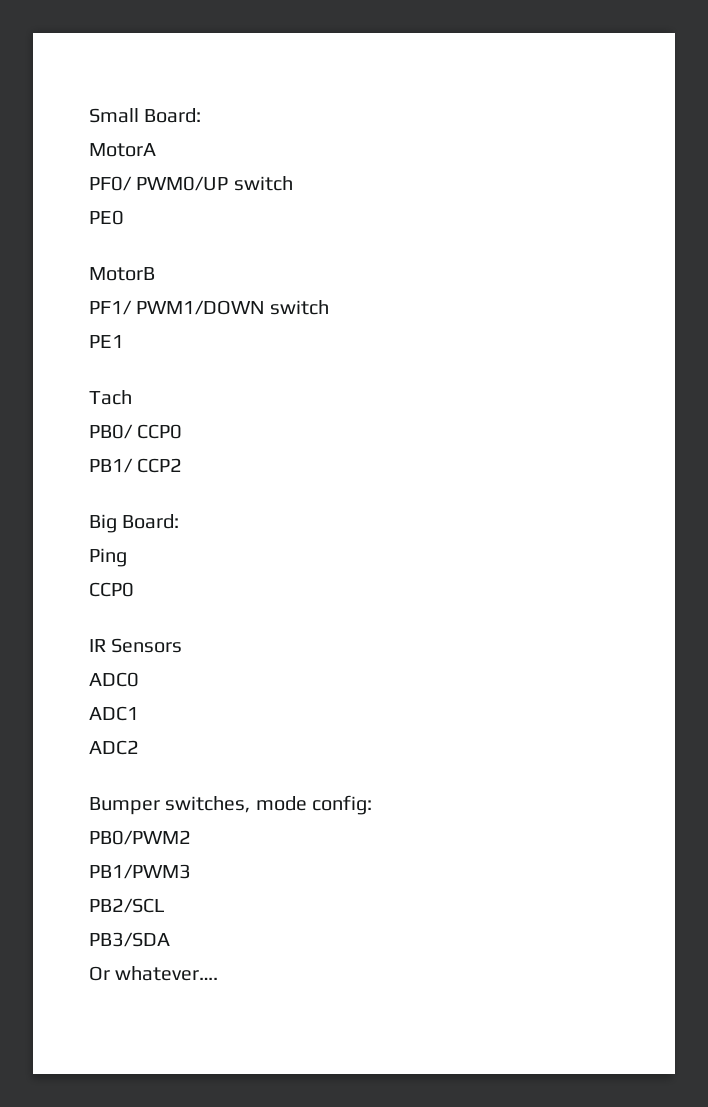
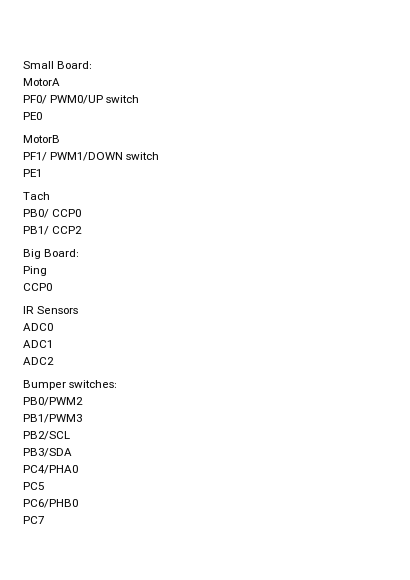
[165,795,373,815] switches, mode config: -> [69,380,118,388] switches:
[89,966,219,981] Or whatever…. -> [23,465,78,474] [23,482,44,490] [23,499,78,508] [23,516,44,524] PC4/PHA0 // PC5 // PC6/PHB0 // PC7

